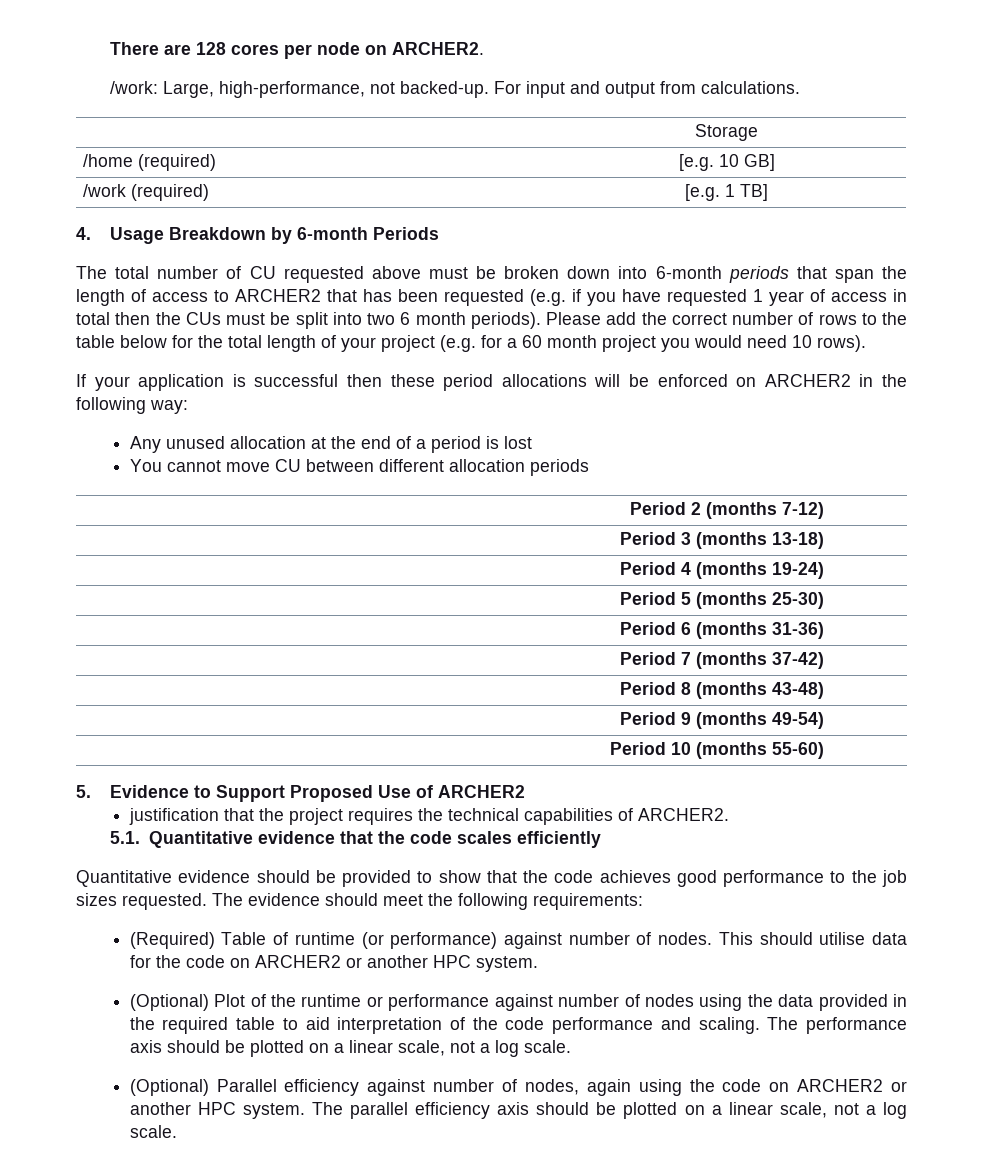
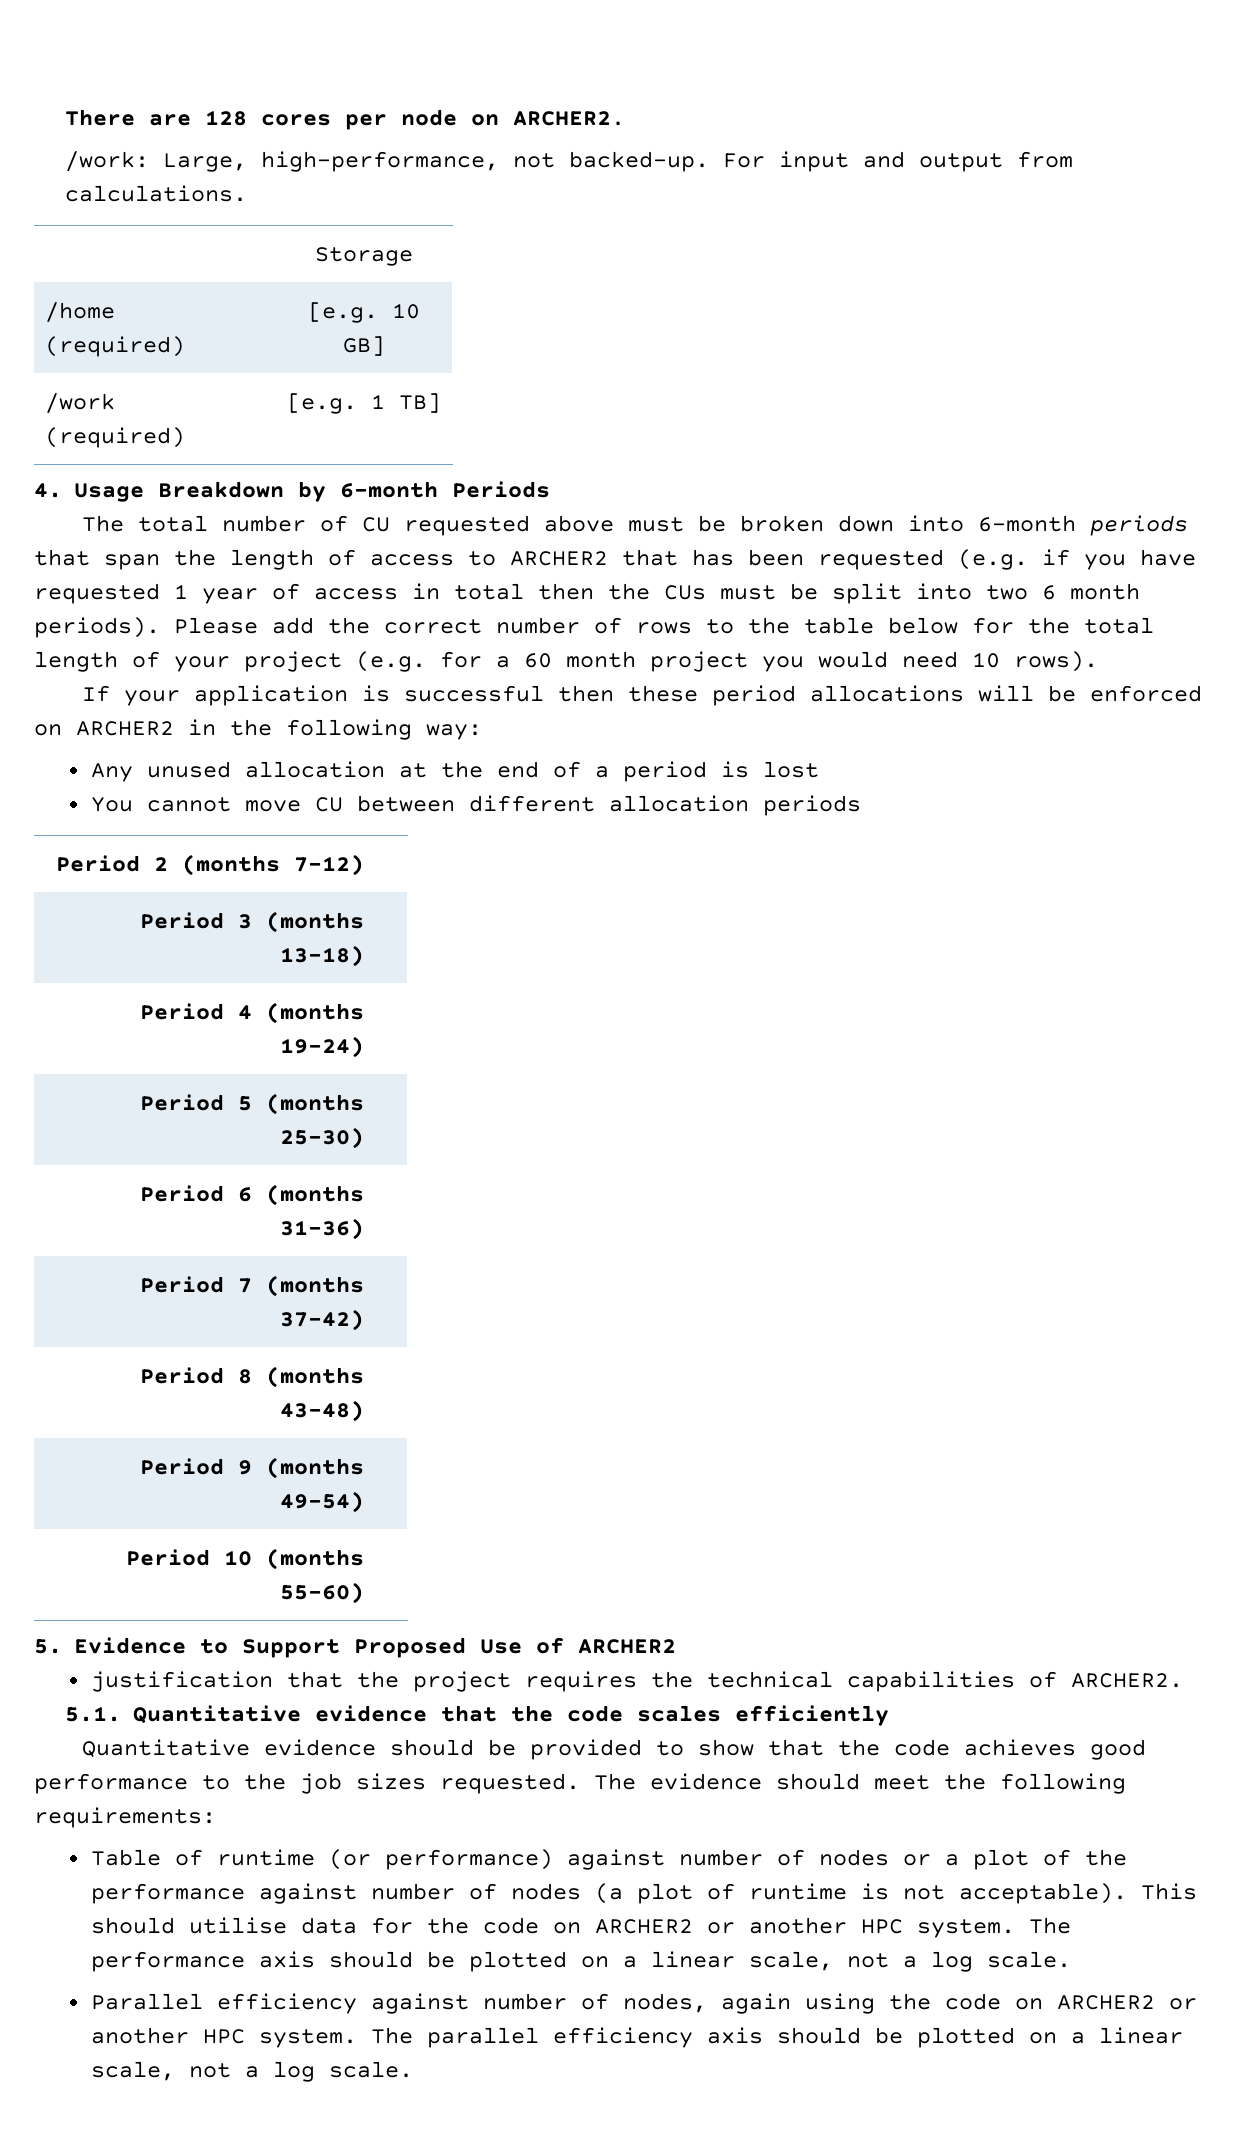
[129,932,215,949] (Required) -> (216, 1817) none
[658,932,713,945] nodes. -> [818,1849,1127,1870] [90,1883,1127,1904] nodes or a plot of the performance against number of nodes (a plot of runtime is not acceptable).
[129,994,908,1011] [129,1017,760,1034] // (Optional) Plot of the runtime or performance against number of nodes using the data provided in the required table to aid interpretation of the code performance and scaling. -> (1015, 1928) none
[129,1079,209,1096] (Optional) -> (1071, 1959) none

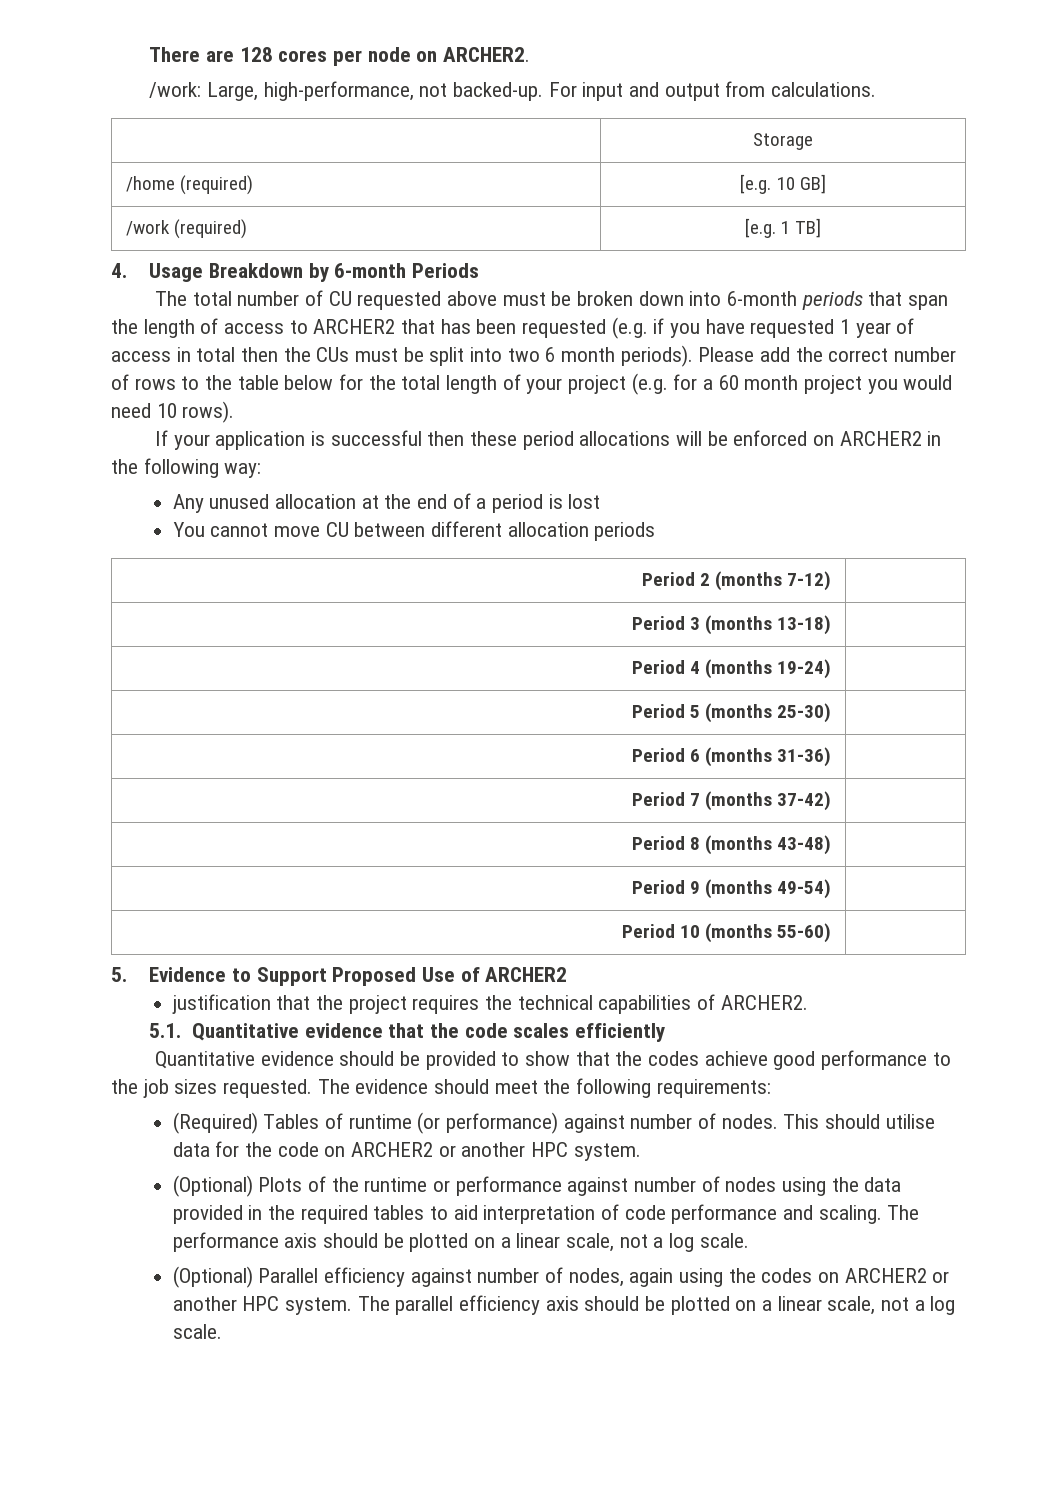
[893,1739,1076,1756] code achieves -> [647,1051,768,1066] codes achieve
[90,1849,161,1866] Table -> [172,1112,320,1134] (Required) Tables
[818,1849,1127,1870] [90,1883,1127,1904] nodes or a plot of the performance against number of nodes (a plot of runtime is not acceptable). -> [721,1114,778,1129] nodes.
(1015, 1928) none -> [172,1175,902,1197] [172,1204,882,1224] // (Optional) Plots of the runtime or performance against number of nodes using the data provided in the required tables to aid interpretation of code performance and scaling.
(1071, 1959) none -> [172,1266,253,1288] (Optional)
[944,1993,1001,2010] code -> [761,1268,813,1283] codes

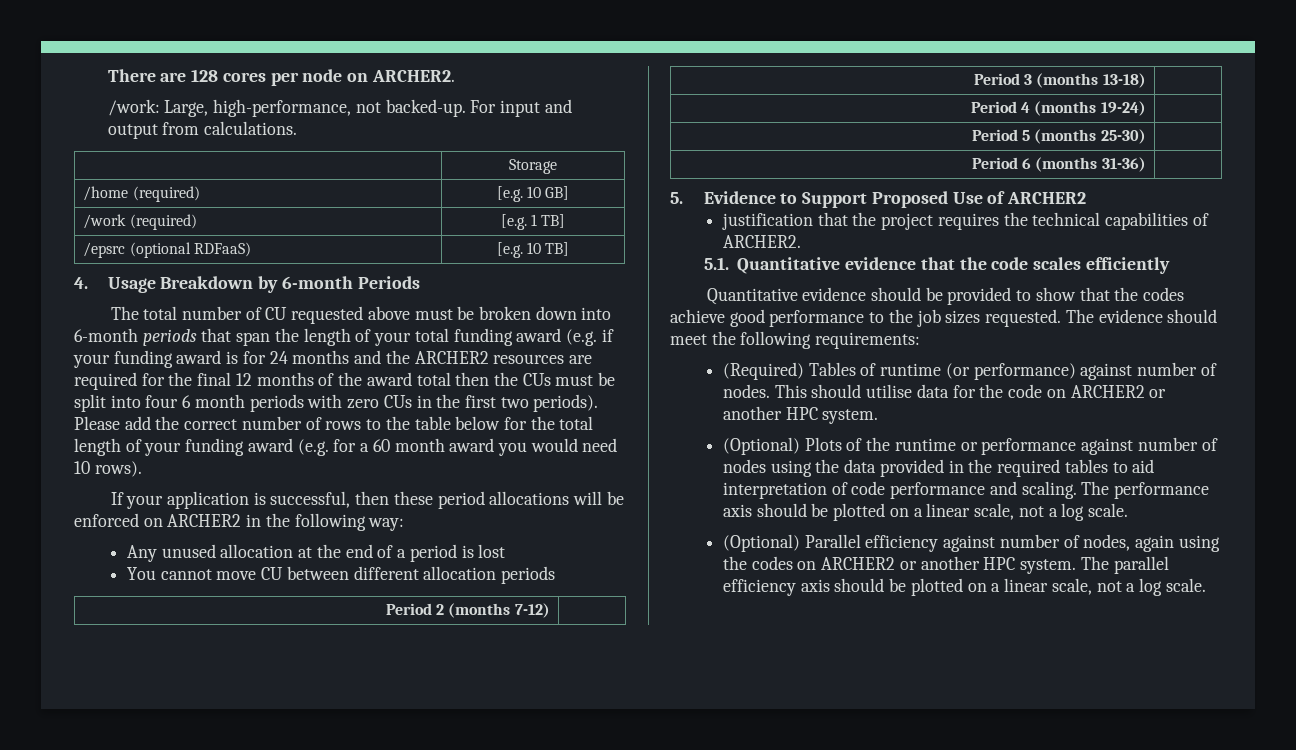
(822, 228) none -> [83,242,251,258] [496,242,570,258] // /epsrc (optional RDFaaS) | [e.g. 10 TB]
[224,317,915,339] [111,347,191,362] access to ARCHER2 that has been requested (e.g. if you have requested 1 year of access in -> [374,328,614,346] [73,350,592,368] [74,372,412,390] your total funding award (e.g. if your funding award is for 24 months and the ARCHER2 resources are required for the final 12 months of the award
[507,348,540,362] two -> [145,395,179,408] four
(616, 354) none -> [249,394,529,412] periods with zero CUs in the first two
[568,375,627,394] project -> [185,438,293,456] funding award
[804,375,863,394] project -> [449,438,495,452] award
[330,430,422,446] successful -> [270,491,351,508] successful,
[632,791,832,811] [632,835,832,855] [632,879,832,899] [622,923,832,943] // Period 7 (months 37-42) | // Period 8 (months 43-48) | // Period 9 (months 49-54) | // Period 10 (months 55-60) | -> (1146, 164) none

